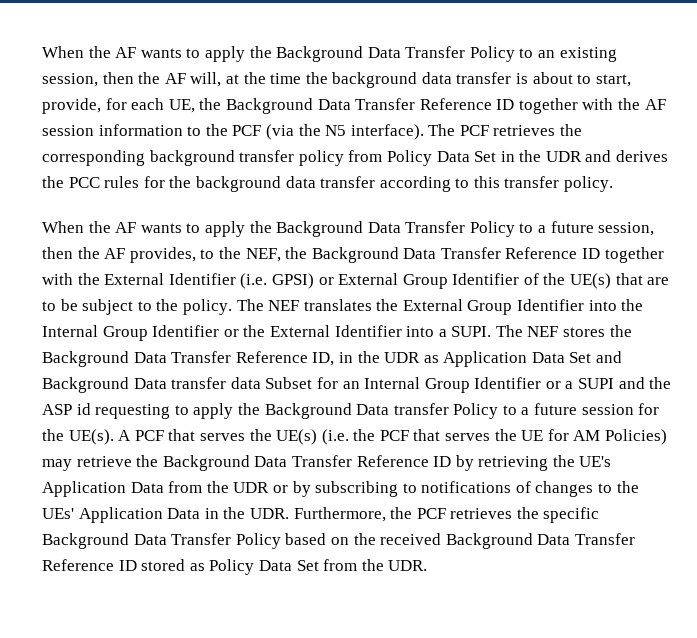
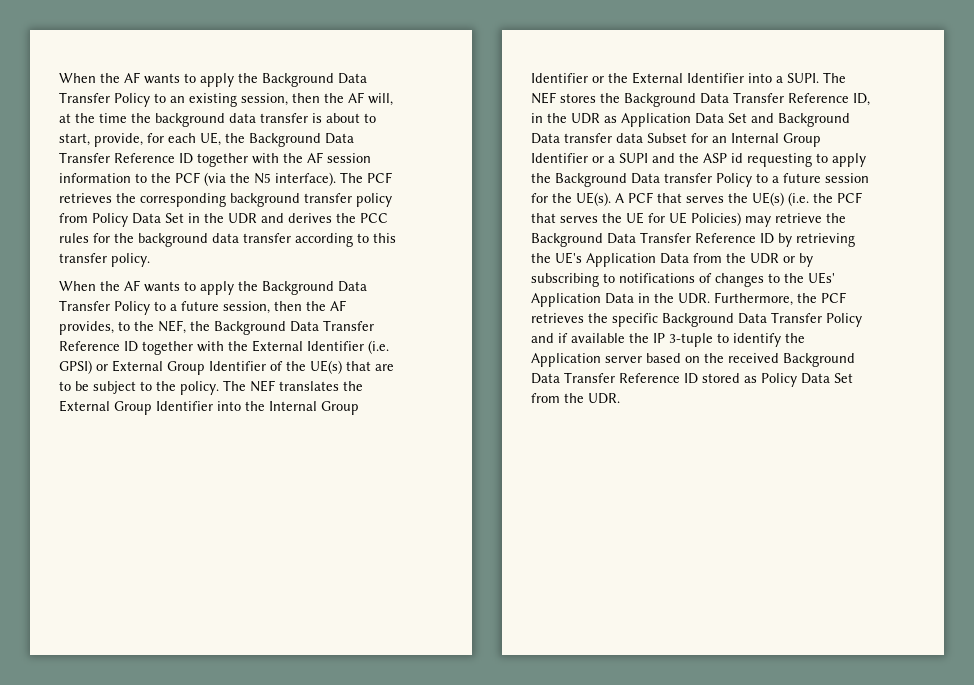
[573,430,601,441] AM -> [669,212,687,224] UE
(281, 541) none -> [531,333,805,347] [531,353,642,367] and if available the IP 3-tuple to identify the Application server

